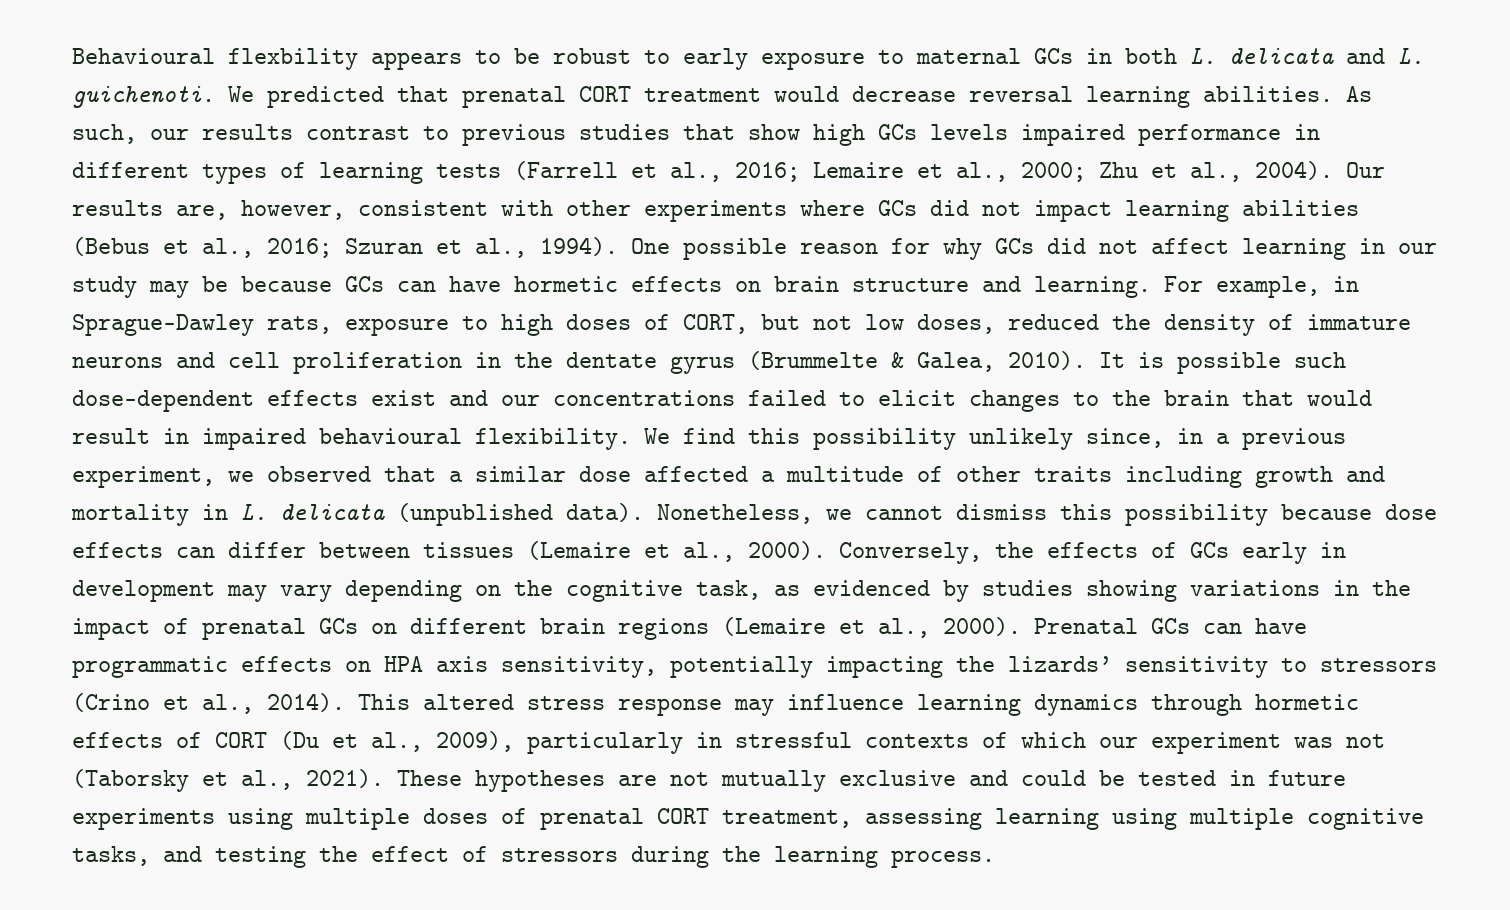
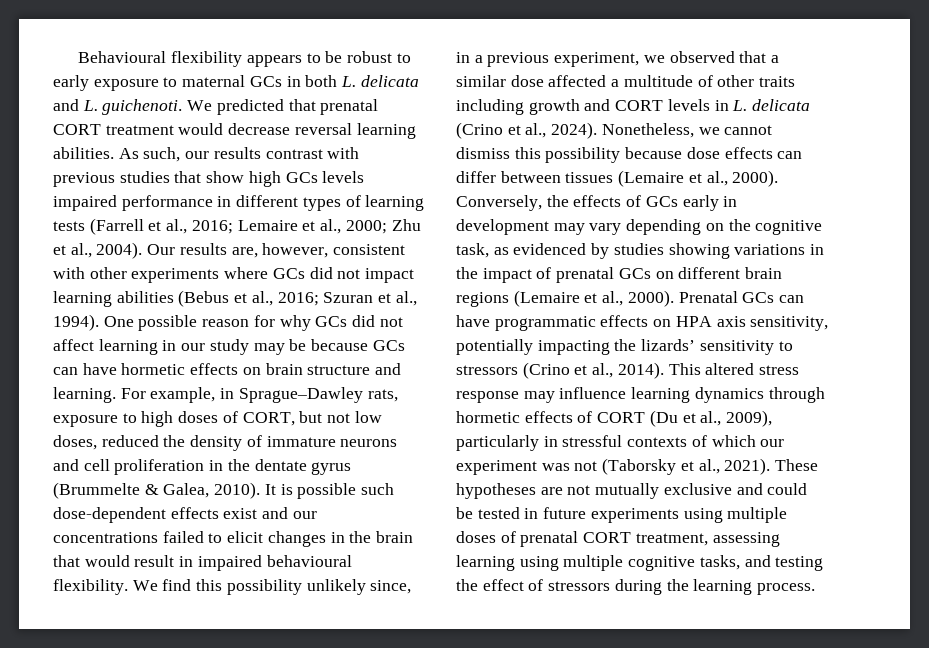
[228,48,358,70] flexbility -> [171,51,243,67] flexibility
[423,126,449,140] to -> [327,147,360,159] with
[1073,392,1099,406] to -> [330,532,345,543] in
[71,504,189,526] mortality -> [615,99,710,111] CORT levels
[397,503,644,526] (unpublished data). -> [456,122,598,139] (Crino et al., 2024).

